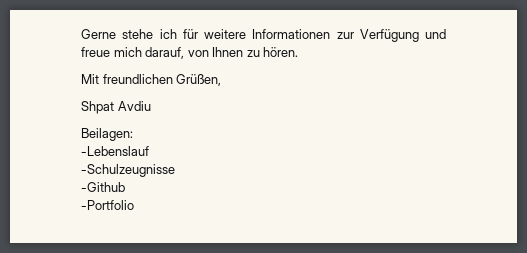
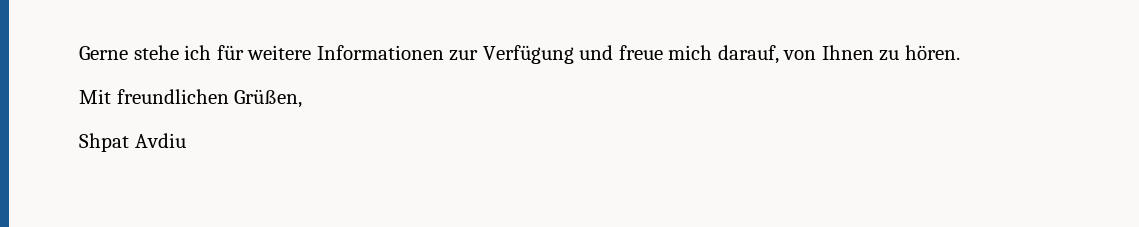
[81,128,133,141] [81,146,149,156] [81,164,175,177] [81,182,125,192] [81,200,134,210] // Beilagen: // -Lebenslauf // -Schulzeugnisse // -Github // -Portfolio -> (186, 140) none

